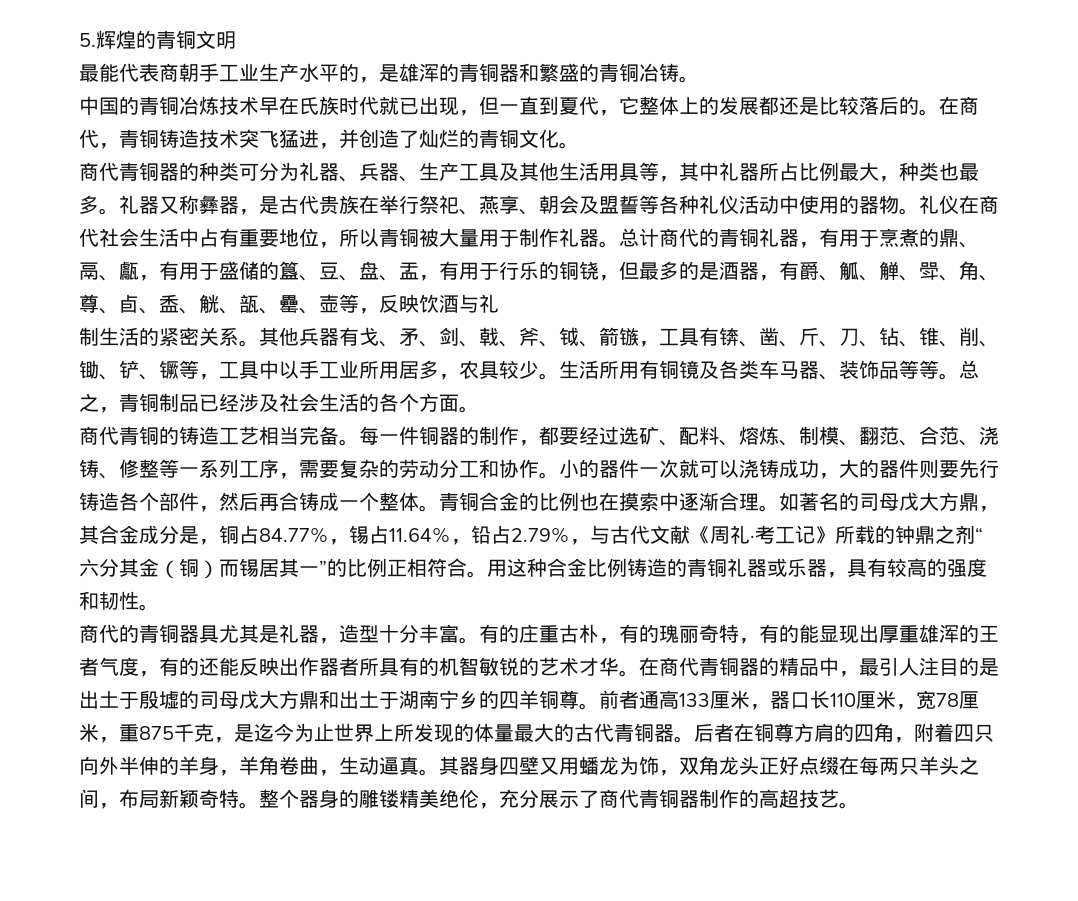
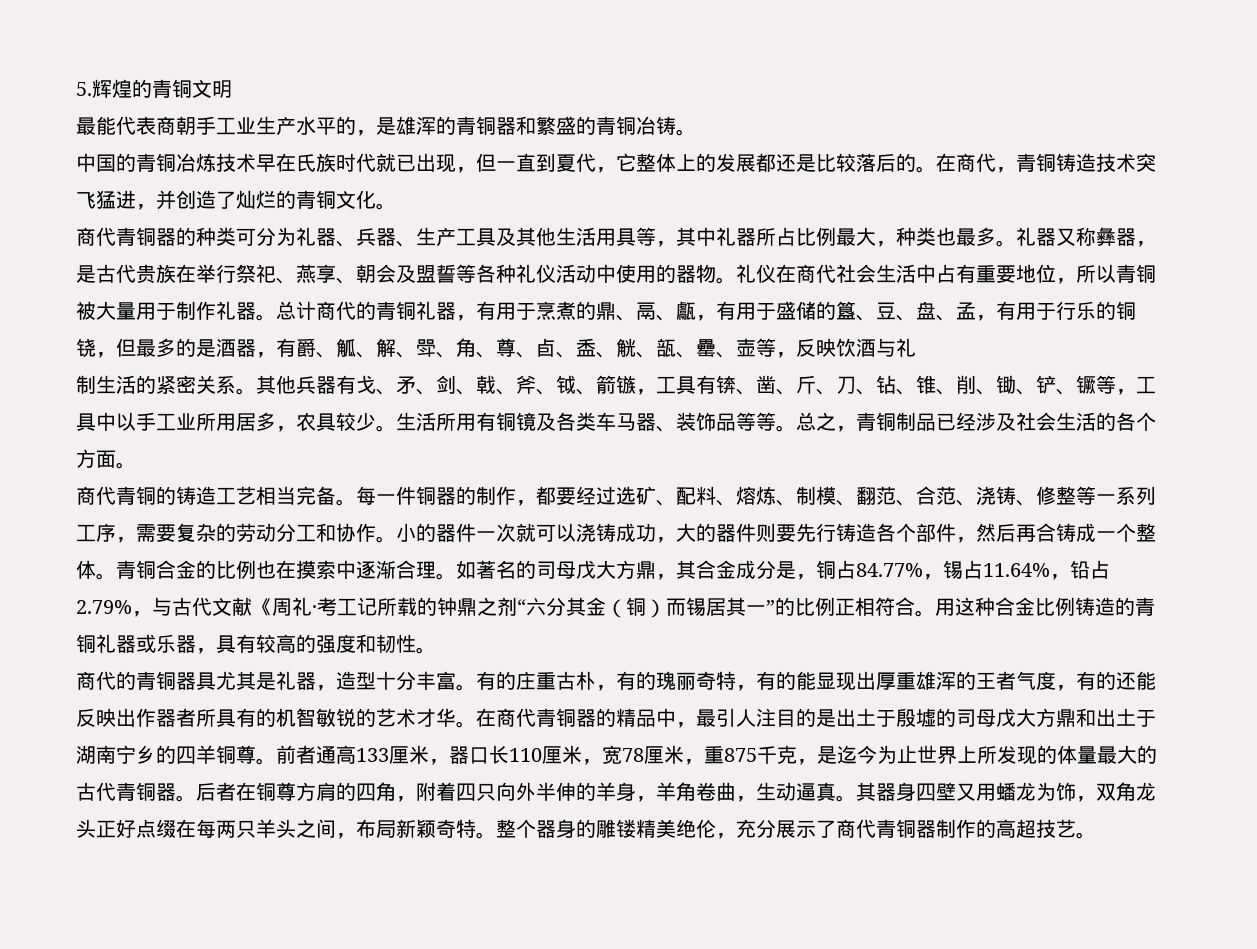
[399,262,419,280] 盂 -> [956,302,976,320] 孟
[879,261,899,281] 觯 -> [376,338,396,357] 解
[815,526,835,544] 》 -> (377, 606) none

